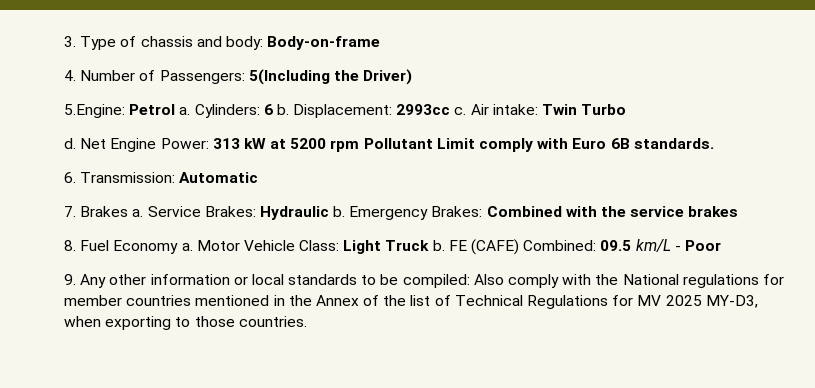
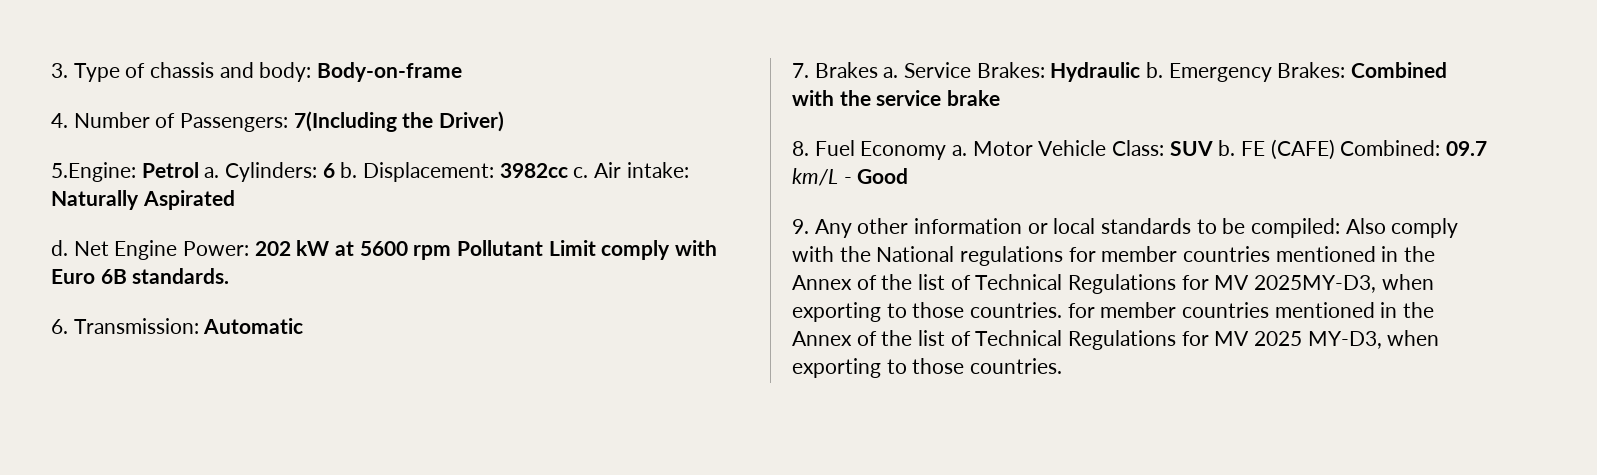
[248,69,330,85] 5(Including -> [293,111,397,132] 7(Including
[396,104,451,115] 2993cc -> [499,163,568,178] 3982cc
[542,104,627,115] Twin Turbo -> [51,190,235,210] Naturally Aspirated
[212,138,240,149] 313 -> [254,241,291,256] 202
[290,138,327,149] 5200 -> [359,241,408,256] 5600
[688,206,739,217] brakes -> [947,90,1001,106] brake
[343,240,430,254] Light Truck -> [1169,141,1213,156] SUV
[600,240,632,251] 09.5 -> [1446,141,1488,156] 09.7
[684,240,721,251] Poor -> [857,168,909,184] Good
(662, 300) none -> [1254,274,1434,293] [792,302,1435,322] [792,330,1250,350] 2025MY-D3, when exporting to those countries. for member countries mentioned in the Annex of the list of Technical Regulations for MV

